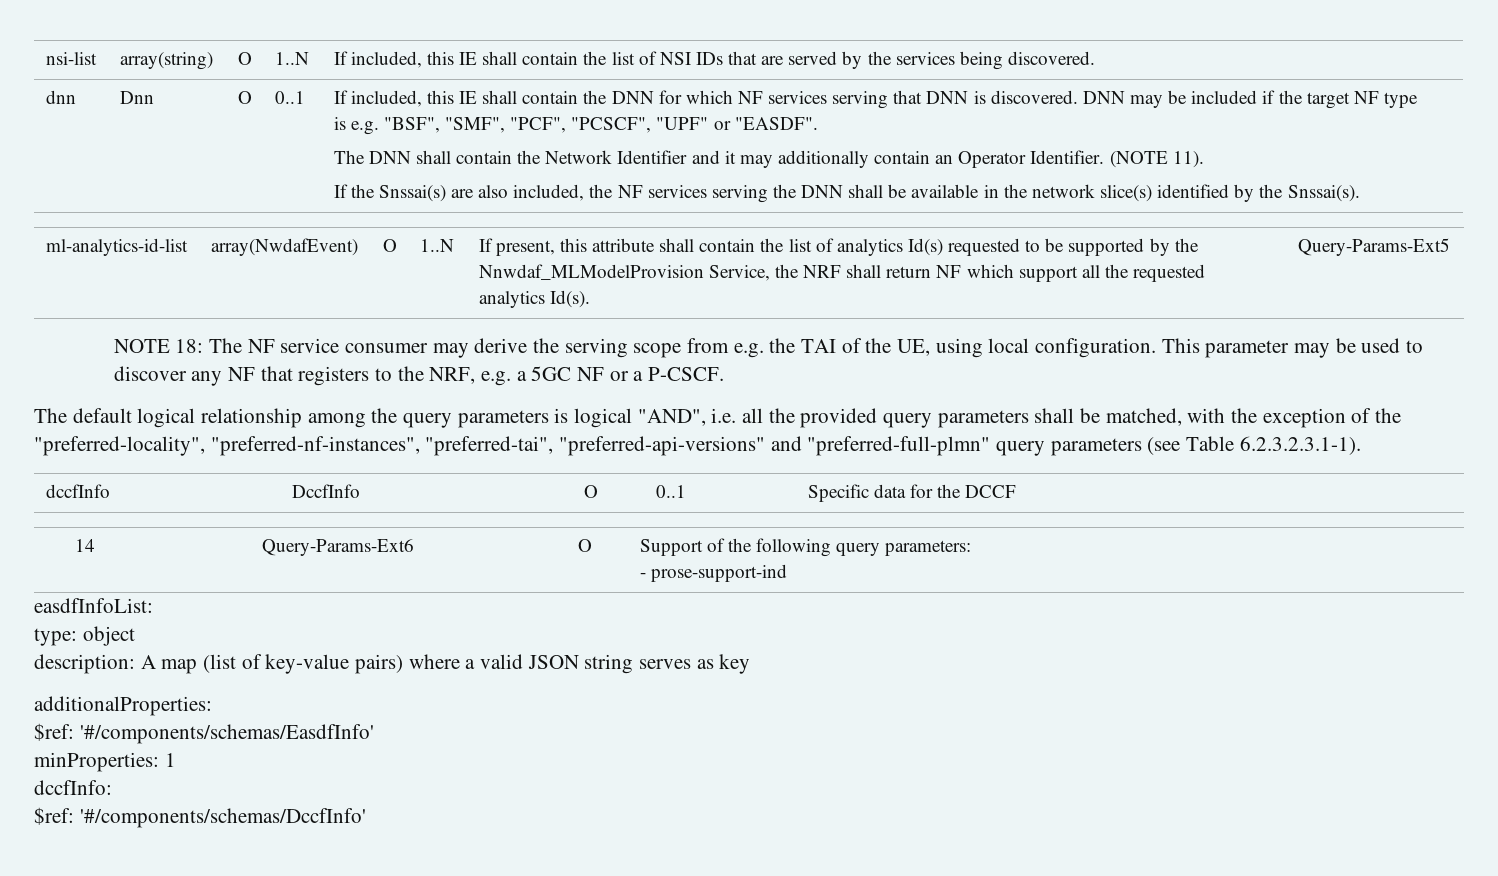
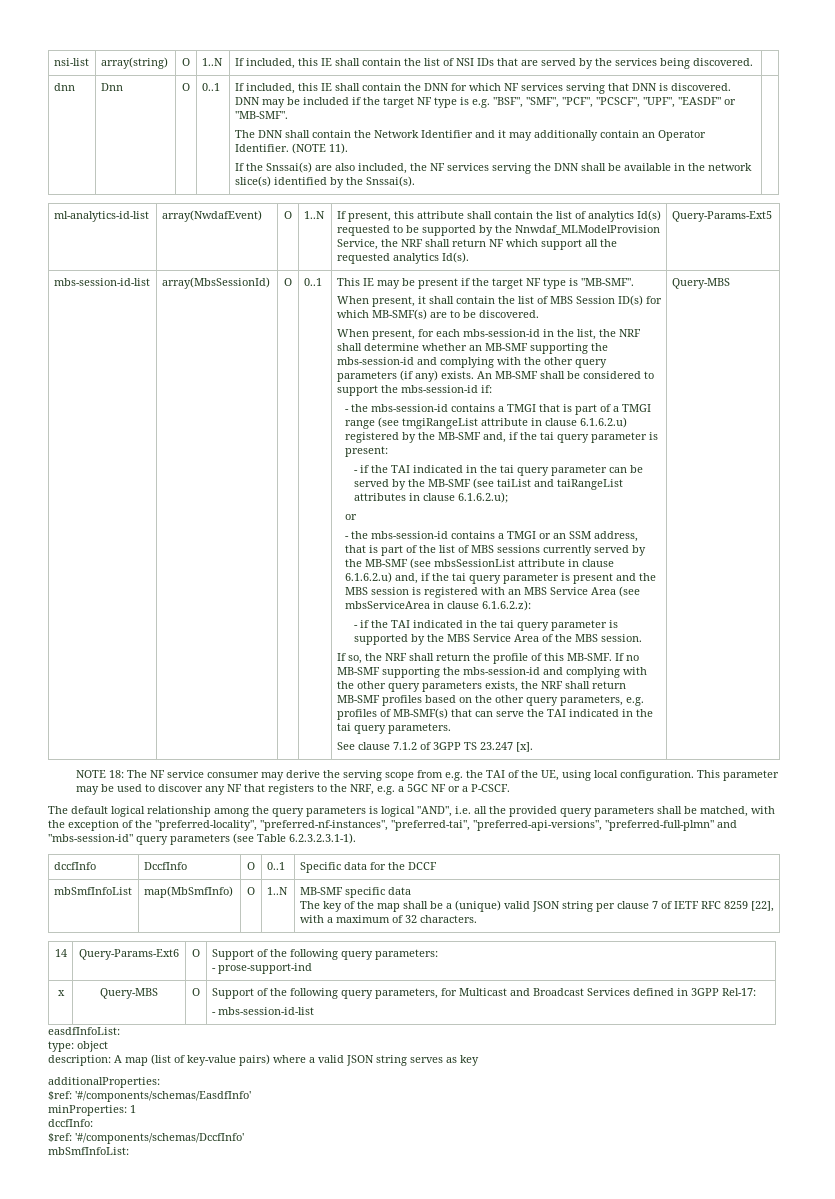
[656,117,818,130] "UPF" or "EASDF". -> [642,97,736,108] [234,111,288,119] "UPF", "EASDF" or "MB-SMF".
(1450, 247) none -> [53,278,150,286] [161,277,270,289] [284,278,292,286] [303,278,322,286] [336,278,634,289] [336,295,662,307] [336,309,539,320] [336,329,641,340] [336,343,608,354] [336,357,607,368] [336,370,654,382] [336,385,492,396] [345,404,652,415] [345,417,628,429] [345,432,659,443] [345,446,389,457] [353,465,643,476] [353,478,623,490] [353,492,508,503] [345,514,358,520] [345,531,639,542] [345,545,647,556] [345,558,615,569] [345,572,657,584] [345,586,641,598] [345,600,532,611] [353,620,618,631] [353,634,642,645] [336,653,639,664] [336,667,647,678] [336,681,626,692] [336,695,644,706] [336,708,653,720] [336,723,451,734] [336,742,533,752] [671,278,730,289] // mbs-session-id-list | array(MbsSessionId) | O | 0..1 | This IE may be present if the target NF type is "MB-SMF". // When present, it shall contain the list of MBS Session ID(s) for which MB-SMF(s) are to be discovered. // When present, for each mbs-session-id in the list, the NRF shall determine whether an MB-SMF supporting the mbs-session-id and complying with the other query parameters (if any) exists. An MB-SMF shall be considered to support the mbs-session-id if: // - the mbs-session-id contains a TMGI that is part of a TMGI range (see tmgiRangeList attribute in clause 6.1.6.2.u) registered by the MB-SMF and, if the tai query parameter is present: // - if the TAI indicated in the tai query parameter can be served by the MB-SMF (see taiList and taiRangeList attributes in clause 6.1.6.2.u); // or // - the mbs-session-id contains a TMGI or an SSM address, that is part of the list of MBS sessions currently served by the MB-SMF (see mbsSessionList attribute in clause 6.1.6.2.u) and, if the tai query parameter is present and the MBS session is registered with an MBS Service Area (see mbsServiceArea in clause 6.1.6.2.z): // - if the TAI indicated in the tai query parameter is supported by the MBS Service Area of the MBS session. // If so, the NRF shall return the profile of this MB-SMF. If no MB-SMF supporting the mbs-session-id and complying with the other query parameters exists, the NRF shall return MB-SMF profiles based on the other query parameters, e.g. profiles of MB-SMF(s) that can serve the TAI indicated in the tai query parameters. // See clause 7.1.2 of 3GPP TS 23.247 [x]. | Query-MBS
[559,436,991,456] "preferred-api-versions" and "preferred-full-plmn" -> [473,820,737,831] [48,834,133,842] "preferred-api-versions", "preferred-full-plmn" and "mbs-session-id"
(1017, 491) none -> [53,887,132,895] [143,886,233,898] [247,887,255,895] [266,887,288,895] [299,887,411,898] [299,900,774,912] [299,915,477,923] // mbSmfInfoList | map(MbSmfInfo) | O | 1..N | MB-SMF specific data // The key of the map shall be a (unique) valid JSON string per clause 7 of IETF RFC 8259 [22], with a maximum of 32 characters.
(787, 573) none -> [57,990,65,996] [100,988,158,999] [192,988,200,996] [211,988,756,999] [211,1007,314,1015] // x | Query-MBS | O | Support of the following query parameters, for Multicast and Broadcast Services defined in 3GPP Rel-17: // - mbs-session-id-list
(366, 818) none -> [48,1147,129,1155] // mbSmfInfoList:

